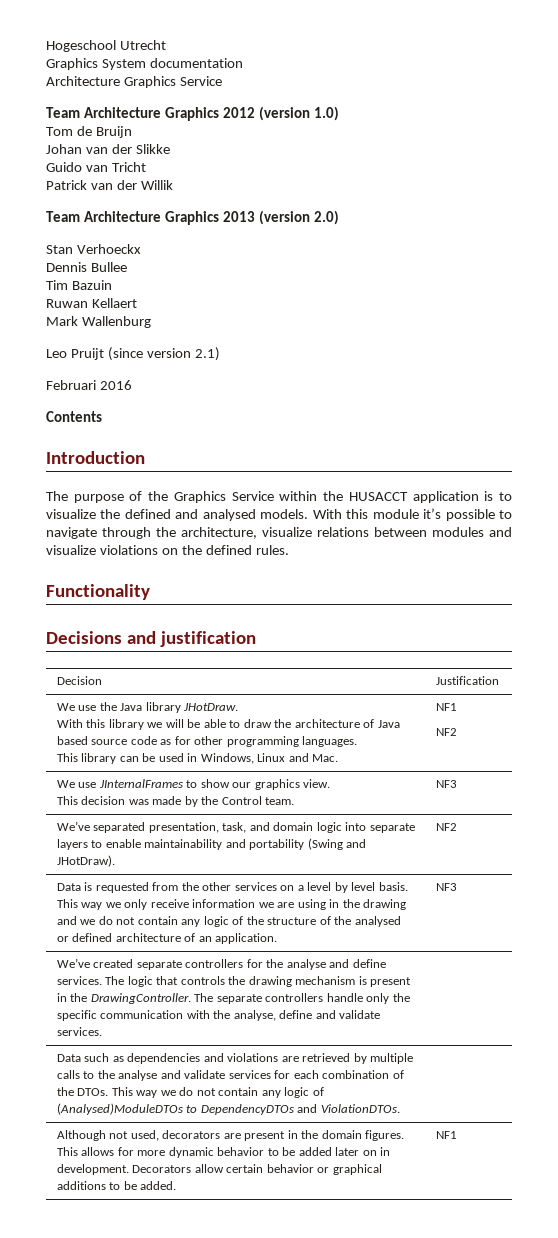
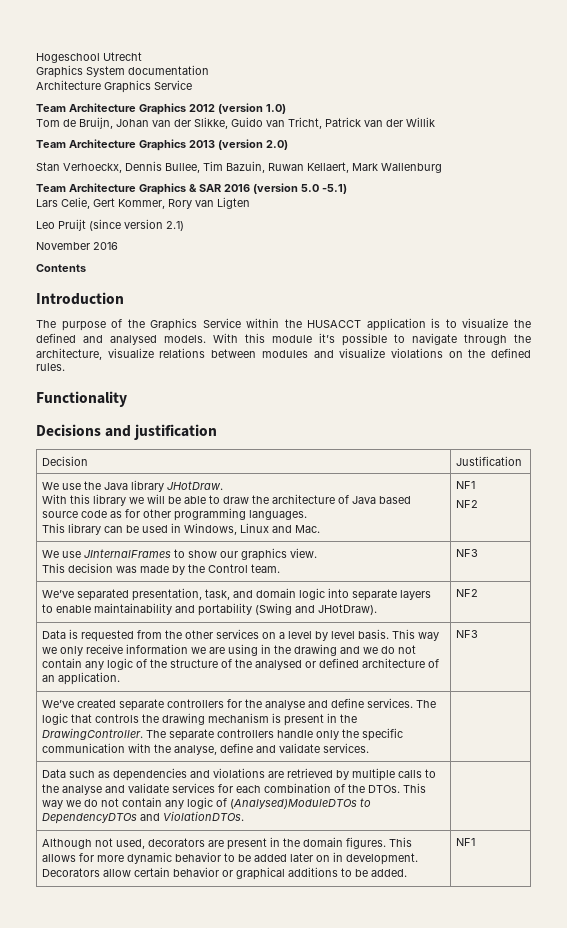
[95,126,132,138] Bruijn // -> [79,117,113,129] Bruijn,
[135,144,170,154] Slikke // -> [194,117,228,129] Slikke,
[111,162,146,172] Tricht // -> [288,117,322,129] Tricht,
[76,244,141,254] [46,262,127,272] [46,280,112,290] [46,298,137,308] [46,316,151,328] Verhoeckx // Dennis Bullee // Tim Bazuin // Ruwan Kellaert // Mark Wallenburg -> [63,161,442,173] [36,183,347,195] [36,197,250,209] Verhoeckx, Dennis Bullee, Tim Bazuin, Ruwan Kellaert, Mark Wallenburg // Team Architecture Graphics & SAR 2016 (version 5.0 -5.1) // Lars Celie, Gert Kommer, Rory van Ligten
[46,380,96,390] Februari -> [36,242,90,250] November

